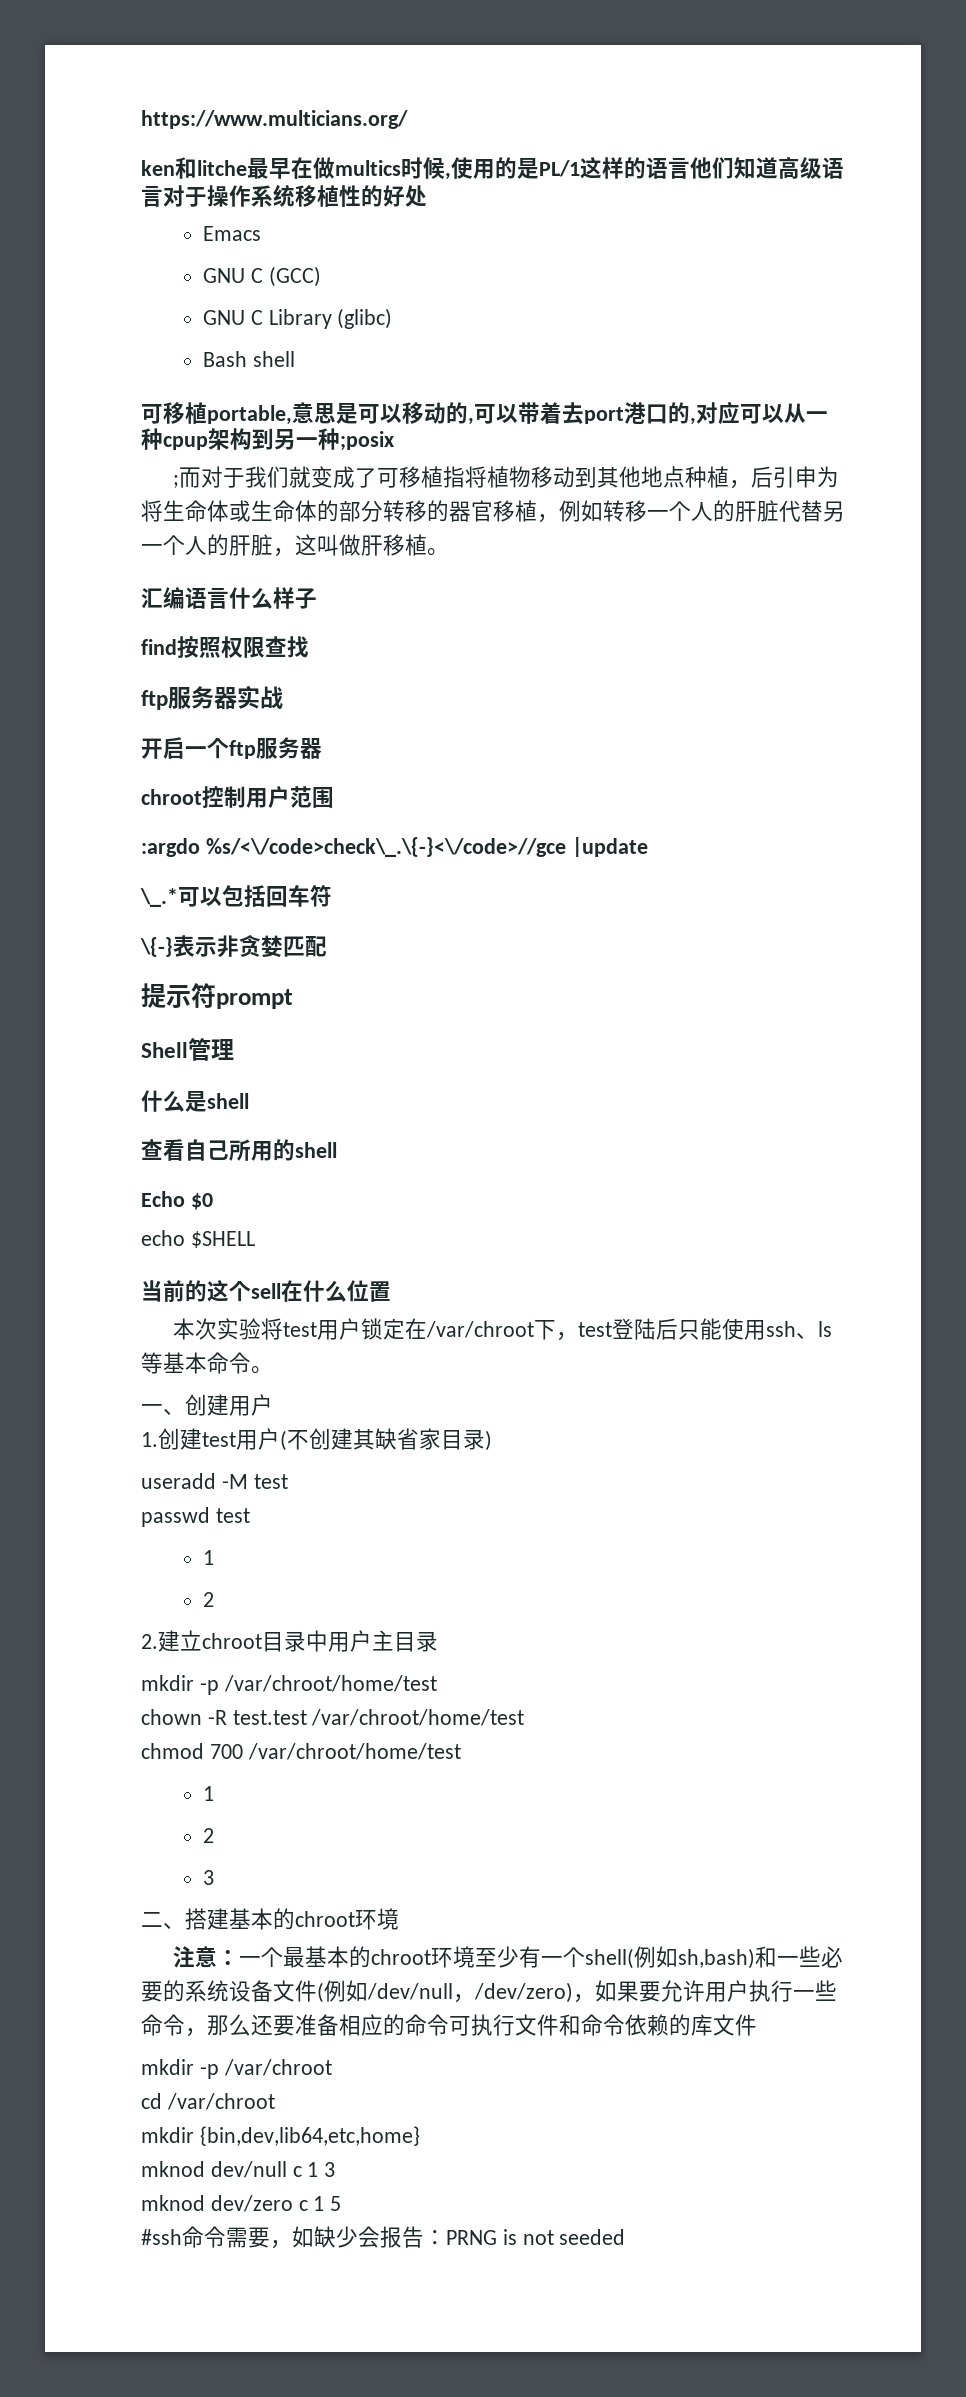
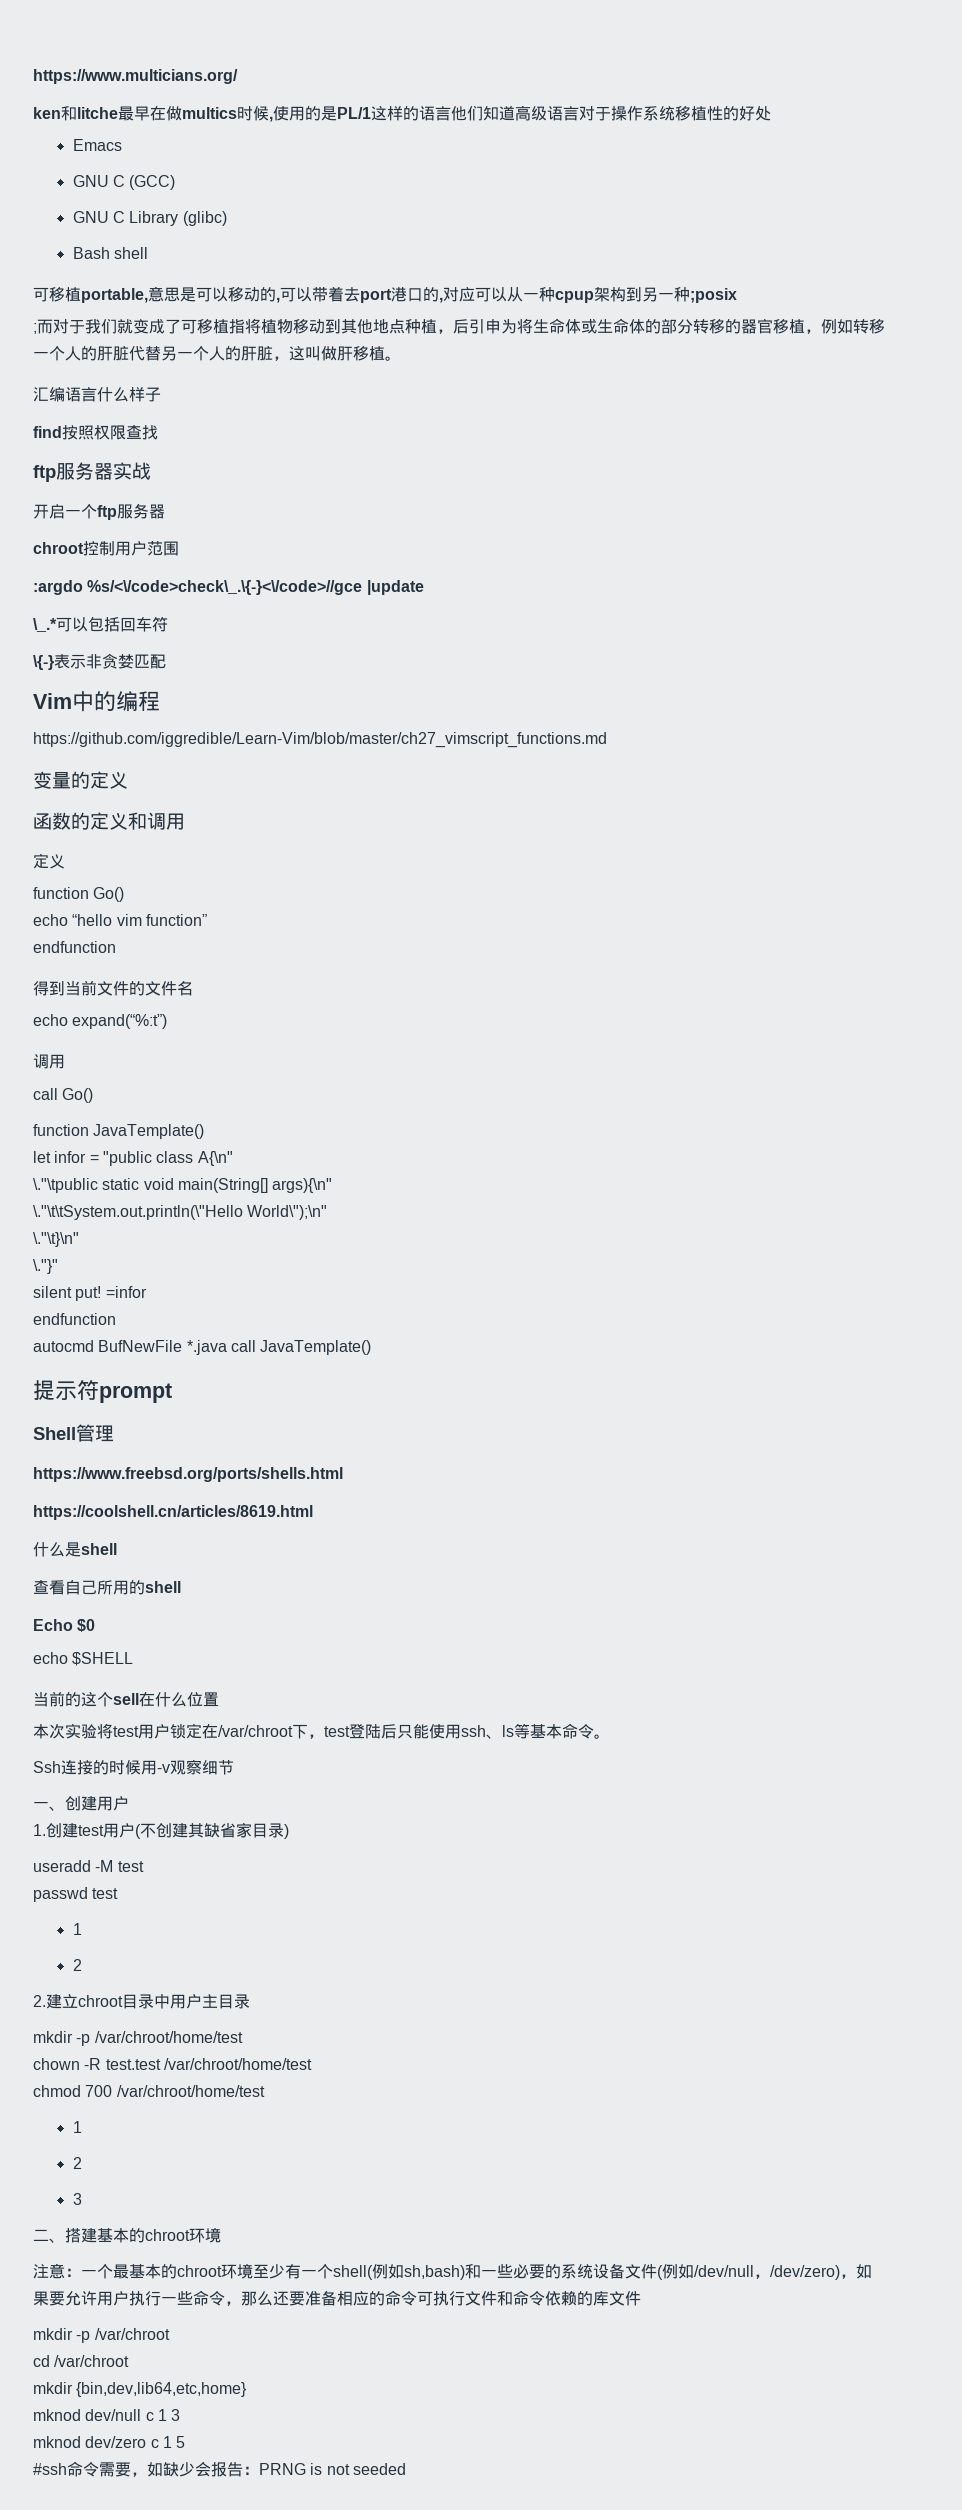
(327, 946) none -> [33,691,160,712] [33,732,607,748] [33,771,128,789] [33,812,185,830] [33,853,65,869] [33,887,125,902] [33,914,207,926] [33,941,116,953] [33,980,193,996] [33,1014,168,1029] [33,1054,65,1069] [33,1088,94,1103] [33,1124,205,1139] [33,1151,233,1166] [33,1178,333,1193] [33,1205,328,1220] [33,1232,79,1247] [33,1259,58,1274] [33,1286,147,1301] [33,1313,116,1325] [33,1340,372,1355] // Vim中的编程 // https://github.com/iggredible/Learn-Vim/blob/master/ch27_vimscript_functions.md // 变量的定义 // 函数的定义和调用 // 定义 // function Go() // echo “hello vim function” // endfunction // 得到当前文件的文件名 // echo expand(“%:t”) // 调用 // call Go() // function JavaTemplate() // let infor = "public class A{\n" // \."\tpublic static void main(String[] args){\n" // \."\t\tSystem.out.println(\"Hello World\");\n" // \."\t}\n" // \."}" // silent put! =infor // endfunction // autocmd BufNewFile *.java call JavaTemplate()
(234, 1049) none -> [33,1467,343,1482] [33,1505,313,1520] // https://www.freebsd.org/ports/shells.html // https://coolshell.cn/articles/8619.html
(273, 1370) none -> [33,1759,234,1775] // Ssh连接的时候用-v观察细节

